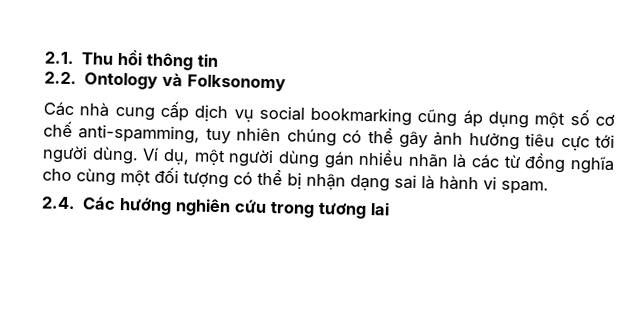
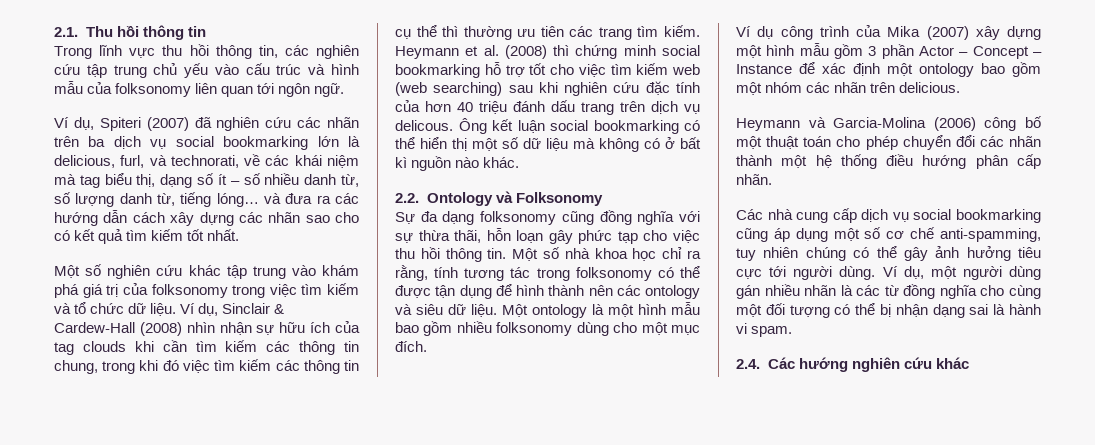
[44,71,287,92] 2.2. Ontology và Folksonomy -> [54,44,359,59] [54,63,359,78] [54,81,345,97] [54,117,359,131] [54,136,360,150] [54,154,359,168] [54,173,359,188] [54,192,359,207] [54,210,359,226] [54,229,240,244] [54,264,359,279] [54,283,359,298] [54,302,285,316] [54,321,360,336] [54,340,359,355] [54,359,360,374] [395,25,700,40] [395,45,700,59] [395,62,700,78] [395,81,700,96] [395,100,700,115] [395,118,700,134] [395,137,701,152] [395,156,520,171] [395,191,603,206] [395,210,700,225] [395,228,700,244] [395,247,701,262] [395,265,700,281] [395,284,700,299] [395,302,700,318] [395,321,700,336] [395,341,427,352] [736,25,1041,40] [736,43,1042,59] [736,62,1041,77] [736,82,961,95] [736,116,1042,131] [736,135,1041,150] [736,154,1041,169] [736,174,772,185] Trong lĩnh vực thu hồi thông tin, các nghiên cứu tập trung chủ yếu vào cấu trúc và hình mẫu của folksonomy liên quan tới ngôn ngữ. // Ví dụ, Spiteri (2007) đã nghiên cứu các nhãn trên ba dịch vụ social bookmarking lớn là delicious, furl, và technorati, về các khái niệm mà tag biểu thị, dạng số ít – số nhiều danh từ, số lượng danh từ, tiếng lóng… và đưa ra các hướng dẫn cách xây dựng các nhãn sao cho có kết quả tìm kiếm tốt nhất. // Một số nghiên cứu khác tập trung vào khám phá giá trị của folksonomy trong việc tìm kiếm và tổ chức dữ liệu. Ví dụ, Sinclair & Cardew-Hall (2008) nhìn nhận sự hữu ích của tag clouds khi cần tìm kiếm các thông tin chung, trong khi đó việc tìm kiếm các thông tin cụ thể thì thường ưu tiên các trang tìm kiếm. Heymann et al. (2008) thì chứng minh social bookmarking hỗ trợ tốt cho việc tìm kiếm web (web searching) sau khi nghiên cứu đặc tính của hơn 40 triệu đánh dấu trang trên dịch vụ delicous. Ông kết luận social bookmarking có thể hiển thị một số dữ liệu mà không có ở bất kì nguồn nào khác. // 2.2. Ontology và Folksonomy // Sự đa dạng folksonomy cũng đồng nghĩa với sự thừa thãi, hỗn loạn gây phức tạp cho việc thu hồi thông tin. Một số nhà khoa học chỉ ra rằng, tính tương tác trong folksonomy có thể được tận dụng để hình thành nên các ontology và siêu dữ liệu. Một ontology là một hình mẫu bao gồm nhiều folksonomy dùng cho một mục đích. // Ví dụ công trình của Mika (2007) xây dựng một hình mẫu gồm 3 phần Actor – Concept – Instance để xác định một ontology bao gồm một nhóm các nhãn trên delicious. // Heymann và Garcia-Molina (2006) công bố một thuật toán cho phép chuyển đổi các nhãn thành một hệ thống điều hướng phân cấp nhãn.
[270,201,391,219] trong tương lai -> [935,357,969,369] khác

